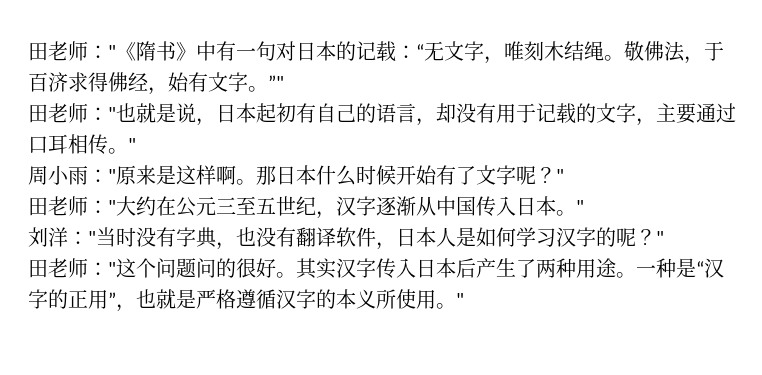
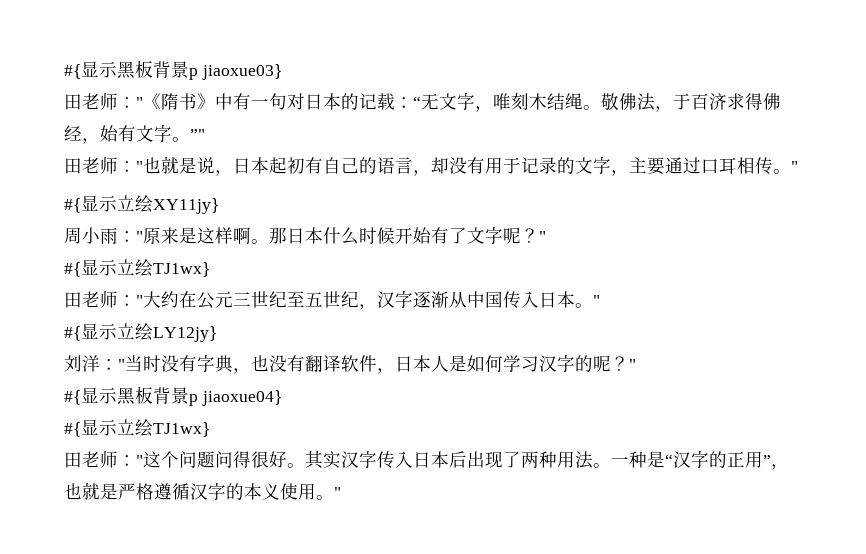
(28, 51) none -> [64,60,282,80] #{显示黑板背景p jiaoxue03} //
[556,103,576,124] 载 -> [539,157,557,174] 录
(136, 145) none -> [64,195,219,214] // #{显示立绘XY11jy}
(564, 176) none -> [64,259,210,277] // #{显示立绘TJ1wx}
(236, 205) none -> [251,291,287,308] 世纪
(584, 207) none -> [64,323,217,342] // #{显示立绘LY12jy}
(664, 238) none -> [64,386,282,406] [64,419,210,437] // #{显示黑板背景p jiaoxue04} // #{显示立绘TJ1wx}
[216,258,236,278] 的 -> [233,451,251,468] 得
[476,258,516,278] 产生 -> [467,451,503,468] 出现
[596,258,616,278] 途 -> [575,451,593,469] 法
[376,289,396,309] 所 -> (280, 491) none

